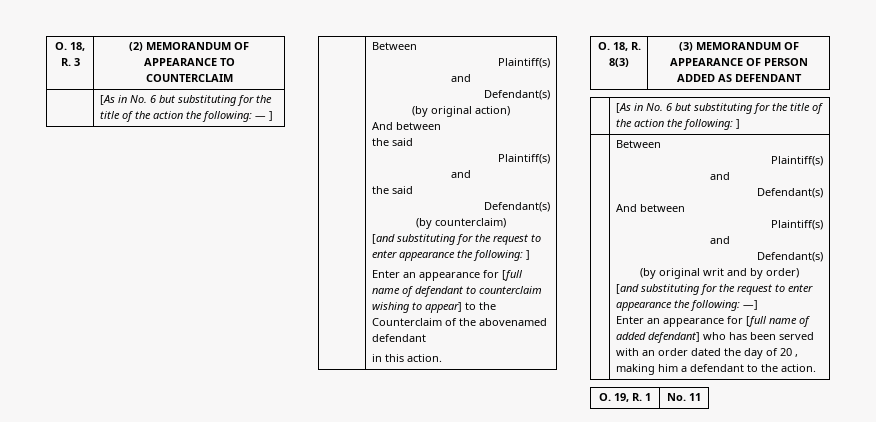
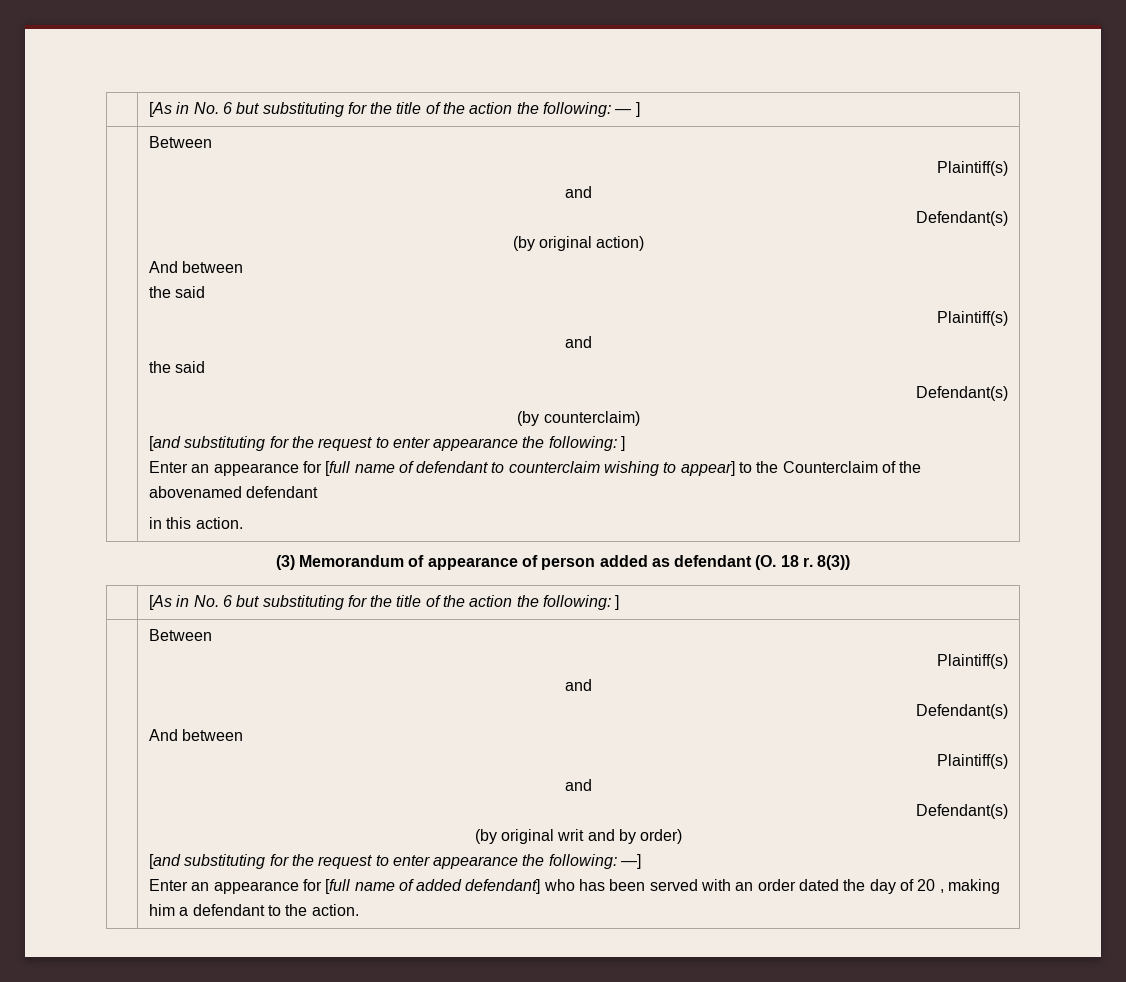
[55,42,85,51] [60,58,80,66] [129,42,249,51] [143,58,235,66] [145,74,233,82] O. 18, R. 3 | (2) MEMORANDUM OF APPEARANCE TO COUNTERCLAIM // -> (148, 109) none
[597,42,641,51] [609,58,629,67] [678,42,799,51] [669,58,808,66] [676,74,802,82] // O. 18, R. 8(3) | (3) MEMORANDUM OF APPEARANCE OF PERSON ADDED AS DEFENDANT -> [275,555,851,570] // (3) Memorandum of appearance of person added as defendant (O. 18 r. 8(3))
[599,393,651,402] [667,393,701,401] // O. 19, R. 1 | No. 11 -> (359, 910) none

